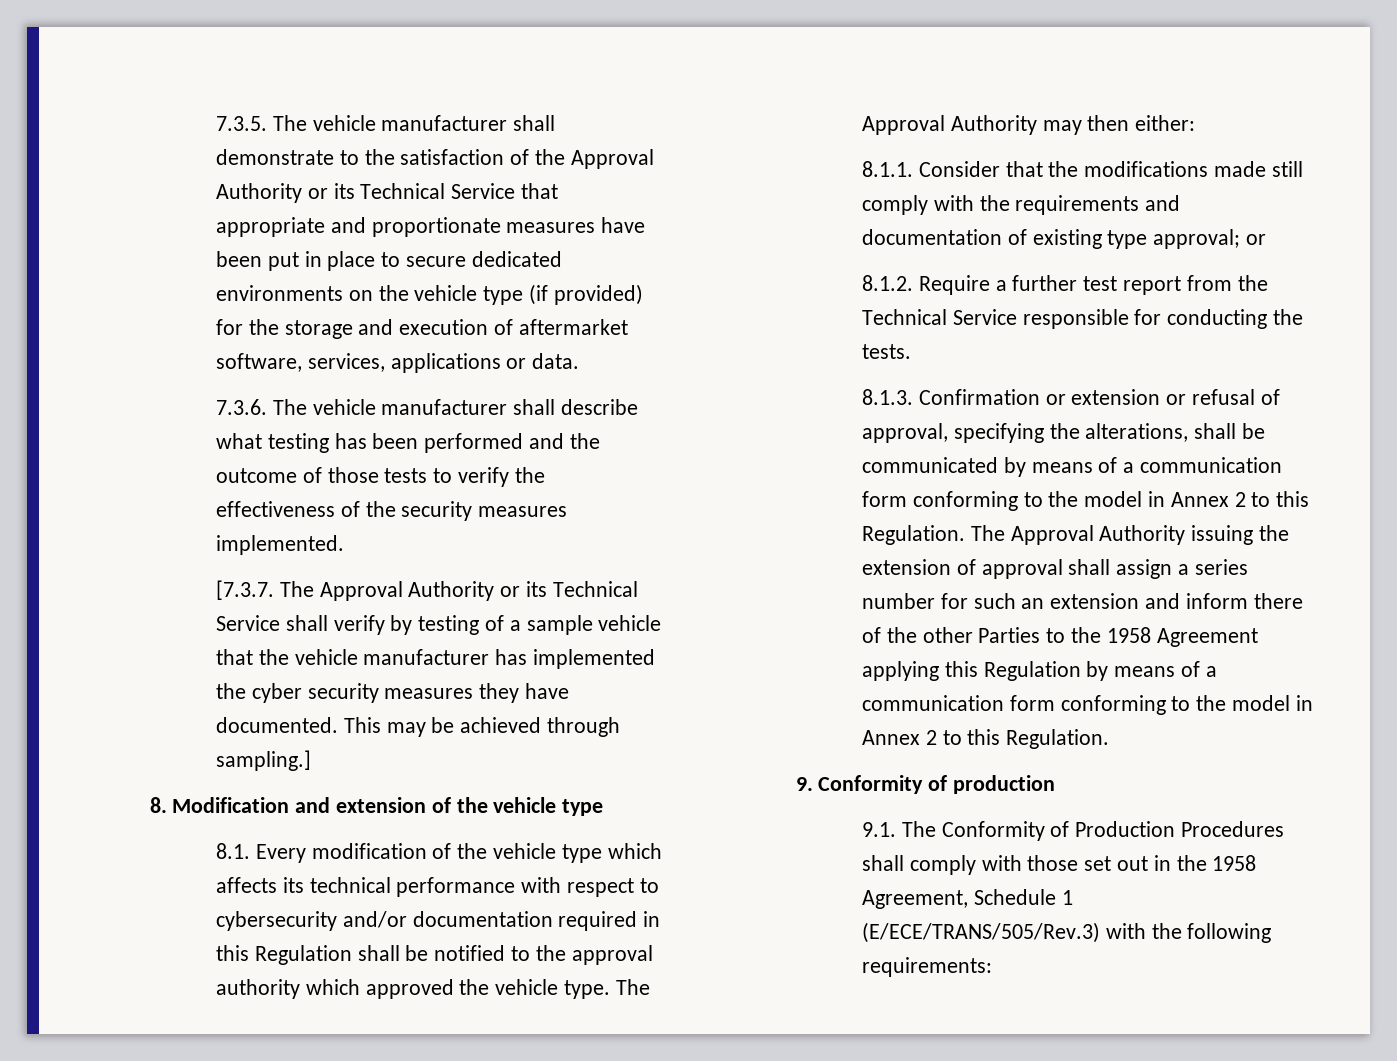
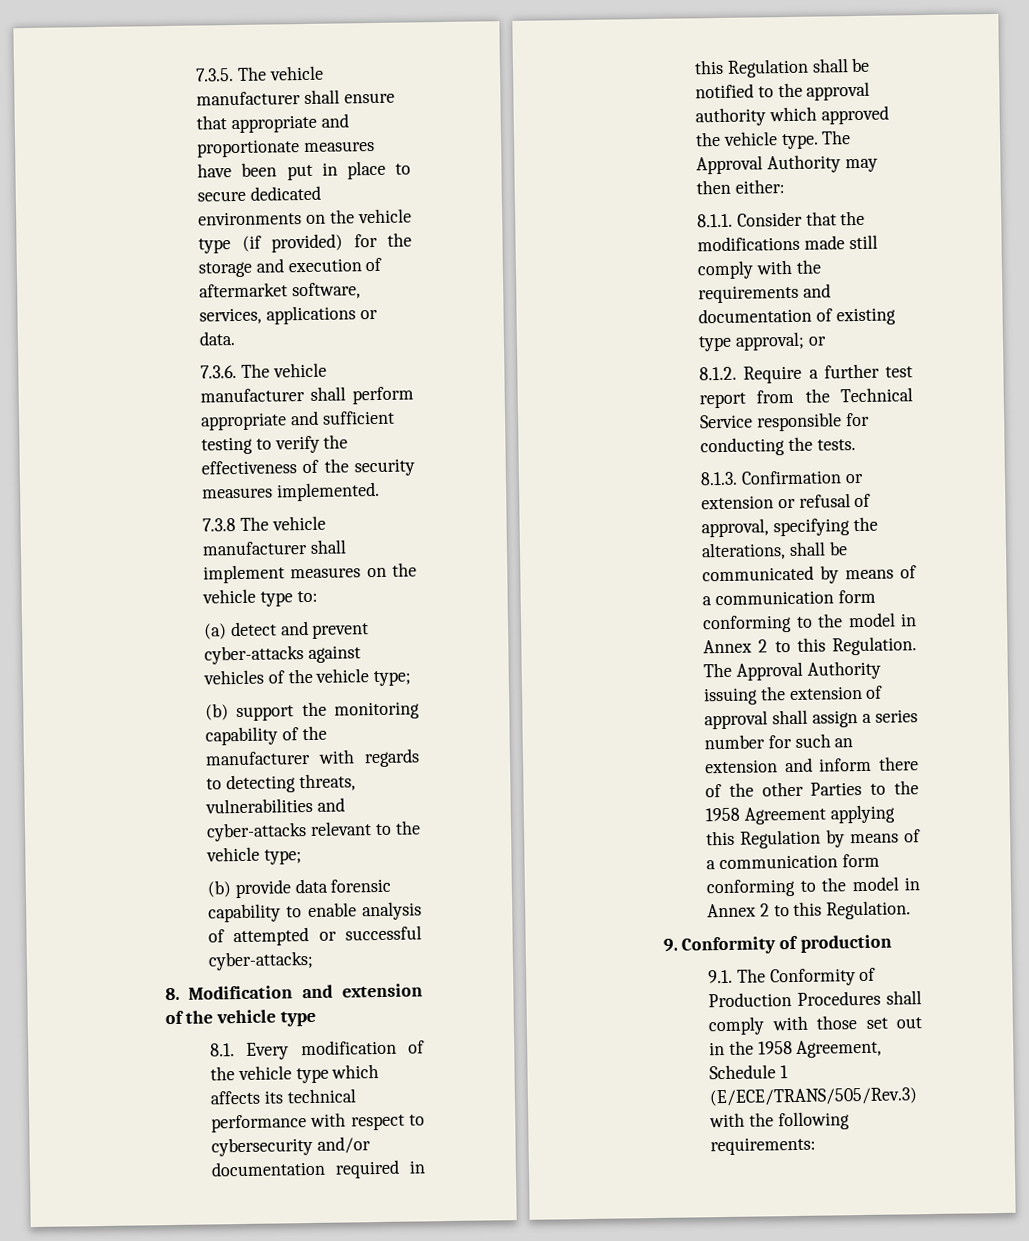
[216,149,654,169] [216,183,516,203] demonstrate to the satisfaction of the Approval Authority or its Technical Service -> [343,92,395,104] ensure
[561,399,639,415] [216,433,600,453] [216,467,428,483] describe what testing has been performed and the outcome of those tests -> [352,386,414,405] [200,410,395,431] [201,436,254,455] perform appropriate and sufficient testing
[216,580,638,601] [216,615,662,635] [216,649,656,669] [216,683,570,703] [216,717,621,737] [216,750,312,771] [7.3.7. The Approval Authority or its Technical Service shall verify by testing of a sample vehicle that the vehicle manufacturer has implemented the cyber security measures they have documented. This may be achieved through sampling.] -> [202,515,326,532] [202,539,347,556] [203,562,417,584] [202,588,318,607] [204,620,370,640] [204,645,361,665] [203,668,412,687] [205,701,420,722] [205,725,327,746] [205,748,420,768] [206,773,356,794] [205,797,345,814] [206,820,421,842] [206,846,302,865] [207,878,392,899] [208,901,422,923] [208,925,423,947] [208,950,315,971] 7.3.8 The vehicle manufacturer shall implement measures on the vehicle type to: // (a) detect and prevent cyber-attacks against vehicles of the vehicle type; // (b) support the monitoring capability of the manufacturer with regards to detecting threats, vulnerabilities and cyber-attacks relevant to the vehicle type; // (b) provide data forensic capability to enable analysis of attempted or successful cyber-attacks;

